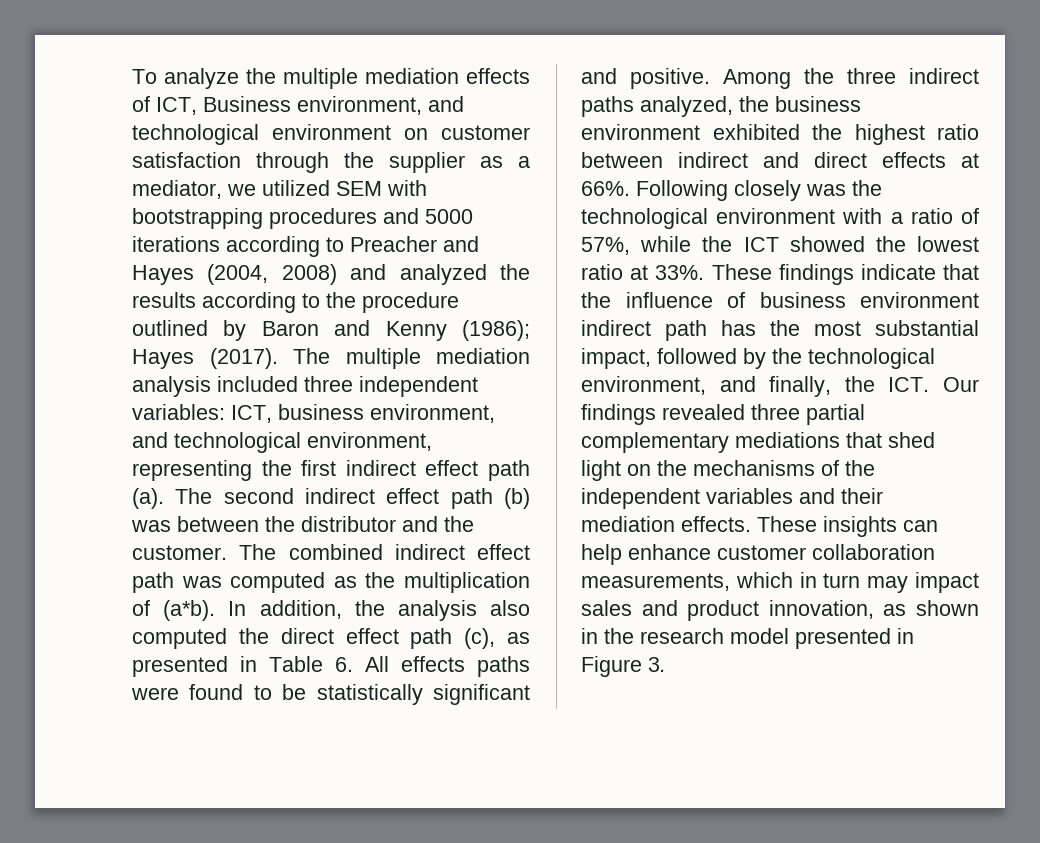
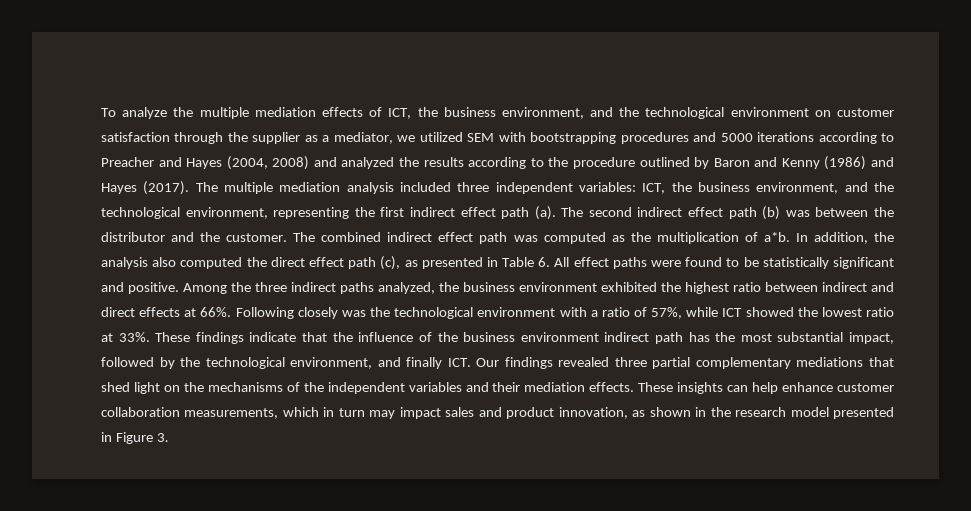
[203,96,464,115] Business environment, and -> [417,107,640,119] the business environment, and the
[462,320,530,341] (1986); -> [824,156,894,170] (1986) and
[278,404,495,423] [132,432,168,448] business environment, and -> [671,182,895,194] the business environment, and the
[163,600,216,621] (a*b). -> [763,232,790,242] a*b.
[401,656,465,672] effects -> [573,257,609,267] effect
[702,236,733,252] the -> (719, 312) none
(745, 300) none -> [437,332,458,342] the
[769,376,875,397] finally, the -> [406,357,443,369] finally

